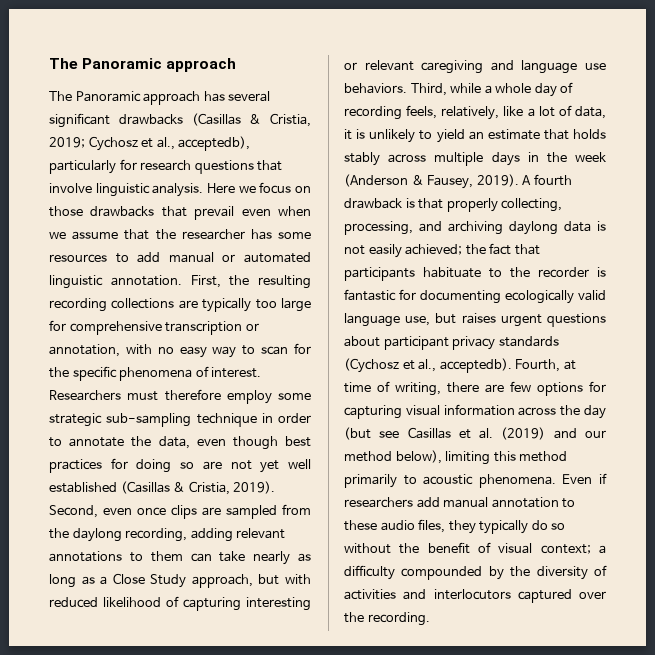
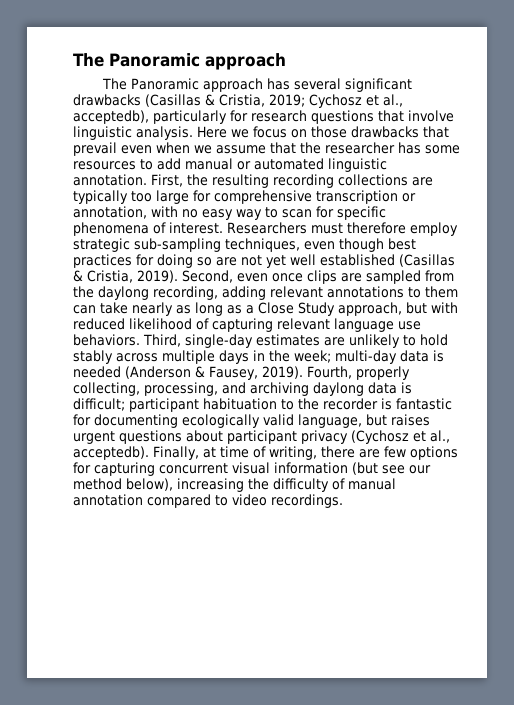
[49,367,69,378] the -> (334, 212) none
[278,393,311,400] some -> (458, 229) none
[196,413,311,427] [49,436,190,449] technique in order to annotate the data, -> [225,238,300,252] techniques,
[246,597,311,611] [344,60,606,74] [344,82,574,97] [344,105,606,120] [344,129,606,143] interesting or relevant caregiving and language use behaviors. Third, while a whole day of recording feels, relatively, like a lot of data, it is unlikely to yield an estimate that holds -> [277,318,421,332] [73,334,448,348] relevant language use behaviors. Third, single-day estimates are unlikely to hold
[575,152,606,162] [344,174,572,189] [344,198,444,209] week (Anderson & Fausey, 2019). A fourth drawback is that -> [294,350,444,364] [73,366,352,380] week; multi-day data is needed (Anderson & Fausey, 2019). Fourth,
[344,243,540,258] [344,267,481,281] not easily achieved; the fact that participants habituate -> [73,398,277,412] difficult; participant habituation
[344,313,431,327] language use, -> [298,414,362,428] language,
[498,336,559,347] standards -> (348, 437) none
[515,359,561,372] Fourth, -> [153,446,199,460] Finally,
(402, 412) none -> [159,463,228,474] concurrent
[518,405,606,419] [344,427,606,440] [344,450,568,465] [344,473,607,488] [344,497,576,508] [344,519,566,534] [344,542,606,554] [344,565,607,580] [344,589,606,603] [344,612,430,626] across the day (but see Casillas et al. (2019) and our method below), limiting this method primarily to acoustic phenomena. Even if researchers add manual annotation to these audio files, they typically do so without the benefit of visual context; a difficulty compounded by the diversity of activities and interlocutors captured over the recording. -> [352,462,431,475] [73,478,396,492] [73,494,343,508] (but see our method below), increasing the difficulty of manual annotation compared to video recordings.

